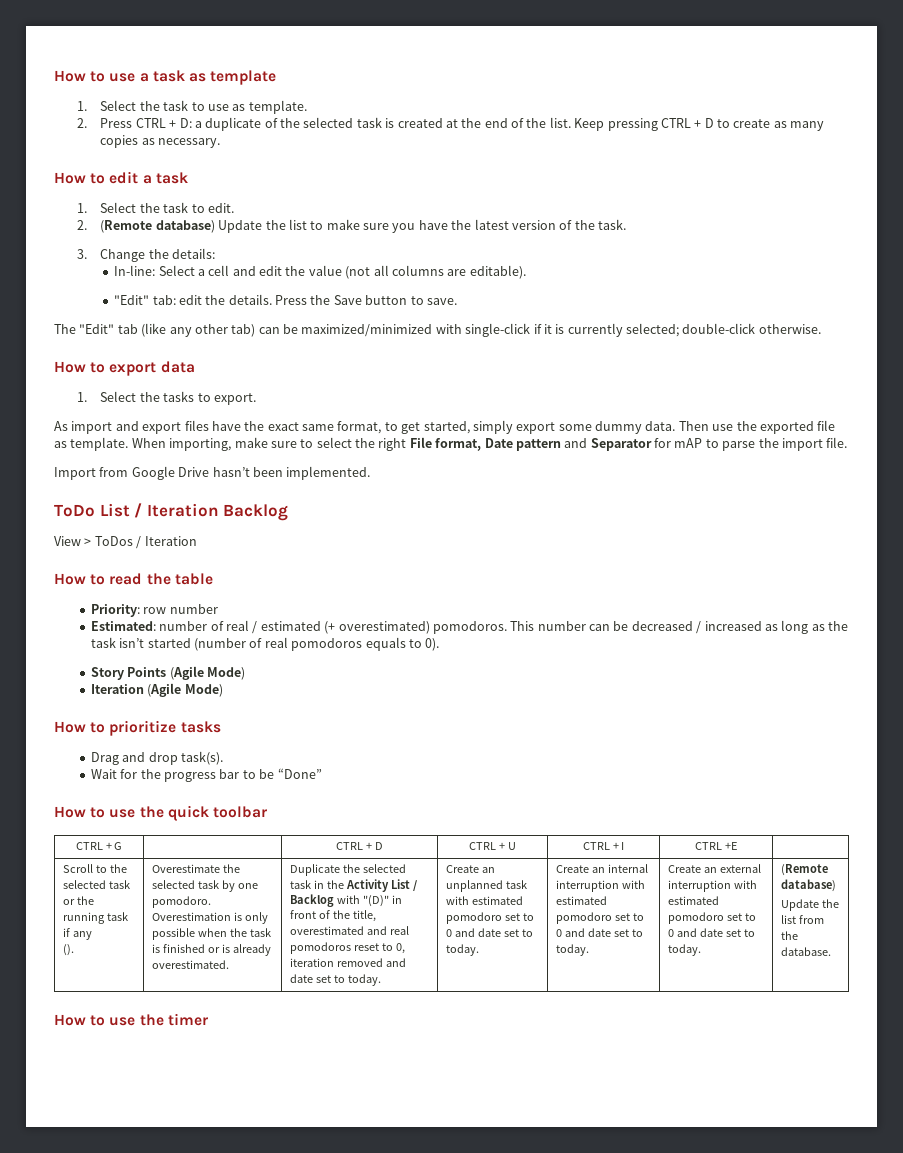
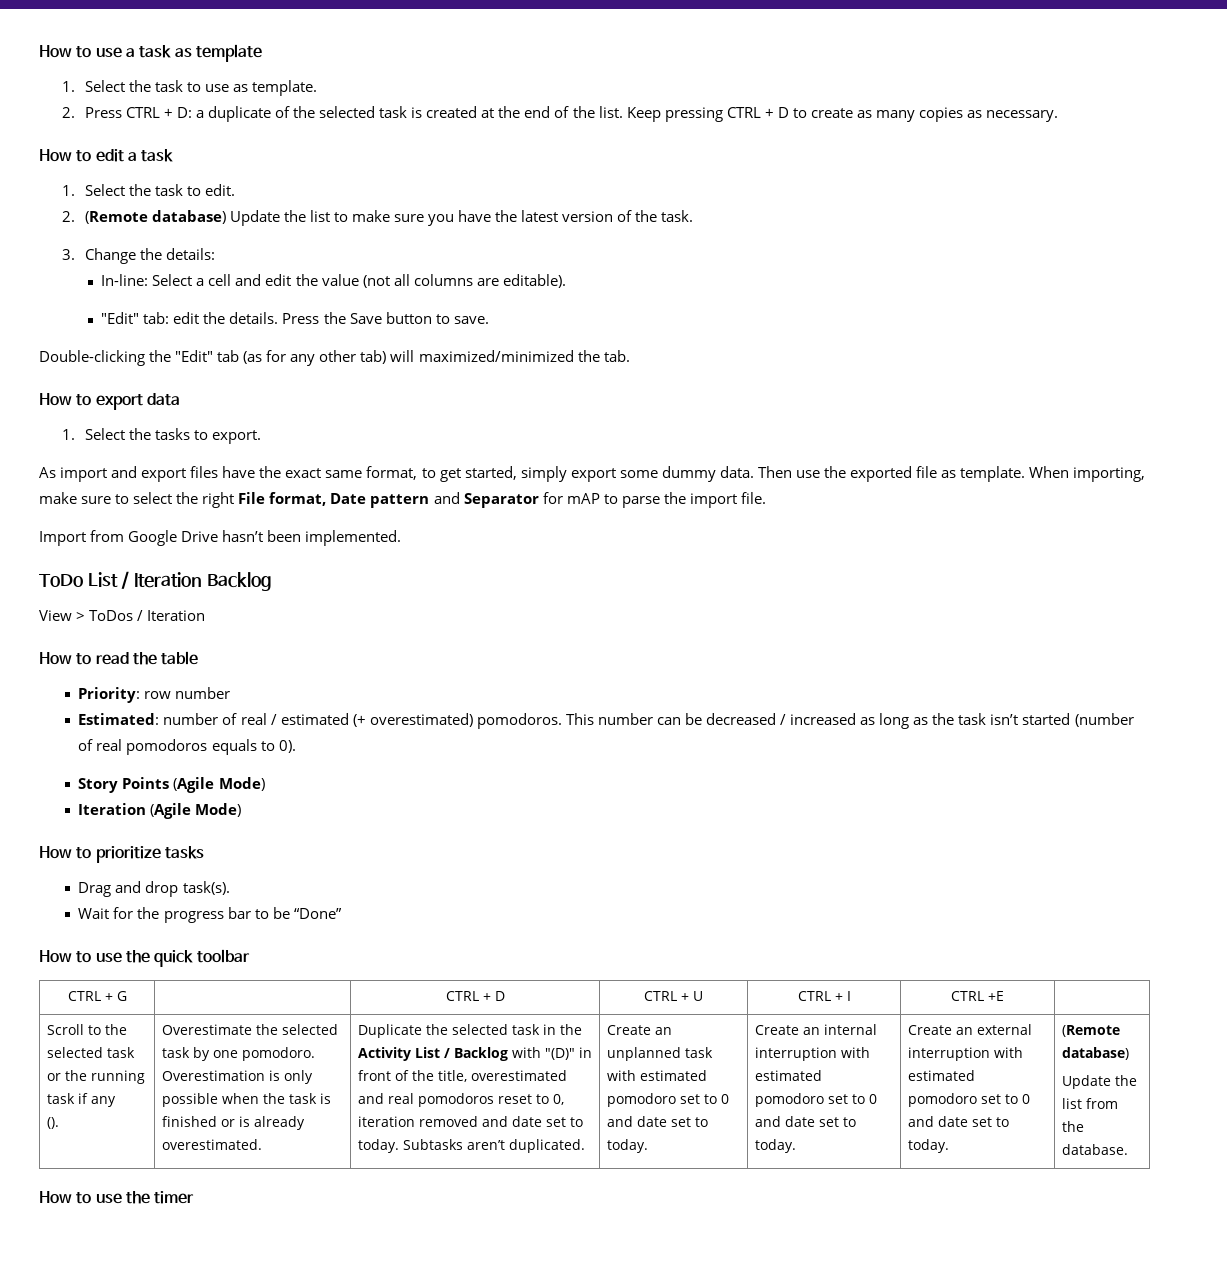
[54,323,821,337] The "Edit" tab (like any other tab) can be maximized/minimized with single-click if it is currently selected; double-click otherwise. -> [39,350,630,366] Double-clicking the "Edit" tab (as for any other tab) will maximized/minimized the tab.
(381, 980) none -> [402,1139,585,1153] Subtasks aren’t duplicated.

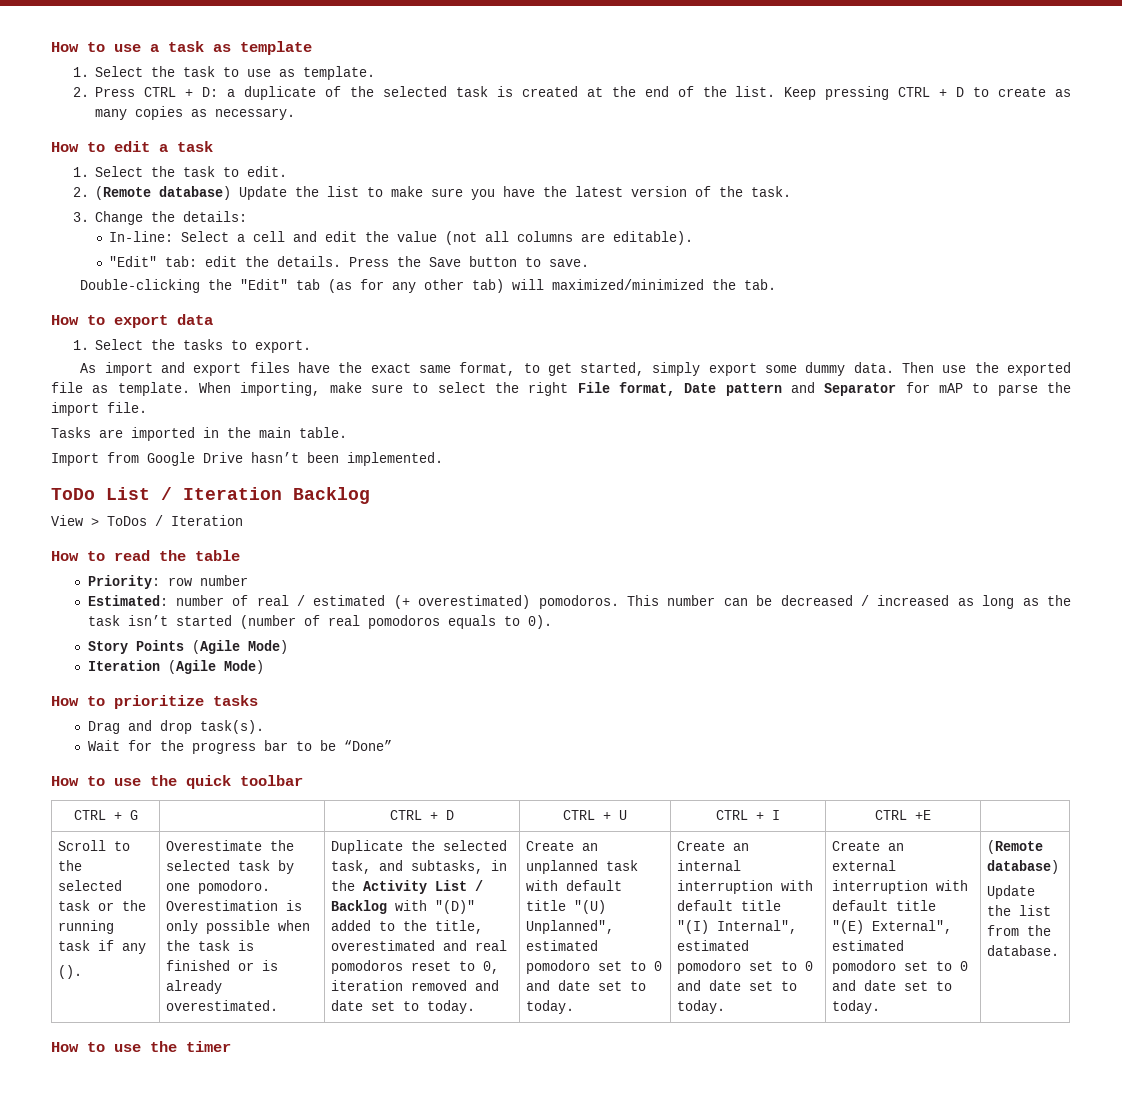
(766, 498) none -> [51,427,347,441] // Tasks are imported in the main table.
[511,1024,540,1035] task -> [331,860,484,874] task, and subtasks,
[578,1047,592,1058] [357,1070,409,1081] in front of -> [331,920,396,931] added to
[402,1139,585,1153] Subtasks aren’t duplicated. -> (476, 1007) none
(636, 1075) none -> [566,880,623,891] [526,900,607,914] [526,920,615,934] default title "(U) Unplanned",
(870, 1052) none -> [677,900,782,911] [677,920,798,934] default title "(I) Internal",
(1023, 1052) none -> [832,900,937,911] [832,920,953,934] default title "(E) External",

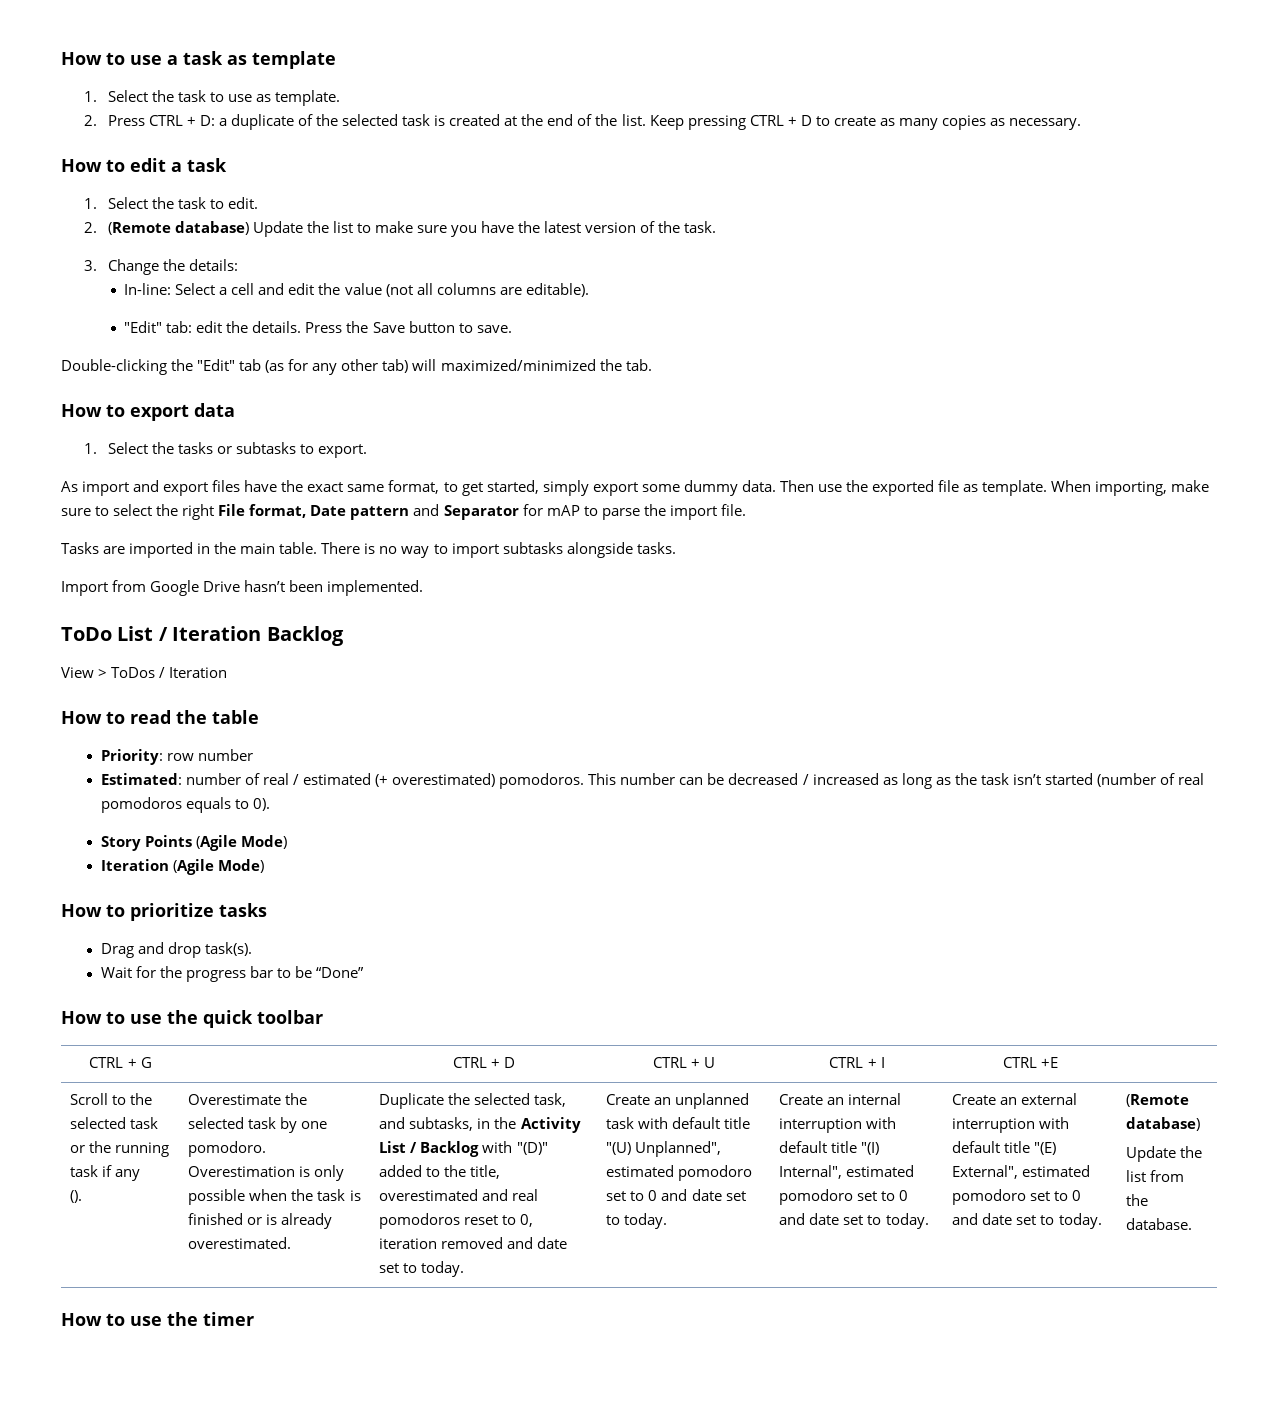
(224, 344) none -> [216,442,296,454] or subtasks
(347, 432) none -> [321,542,676,558] There is no way to import subtasks alongside tasks.

